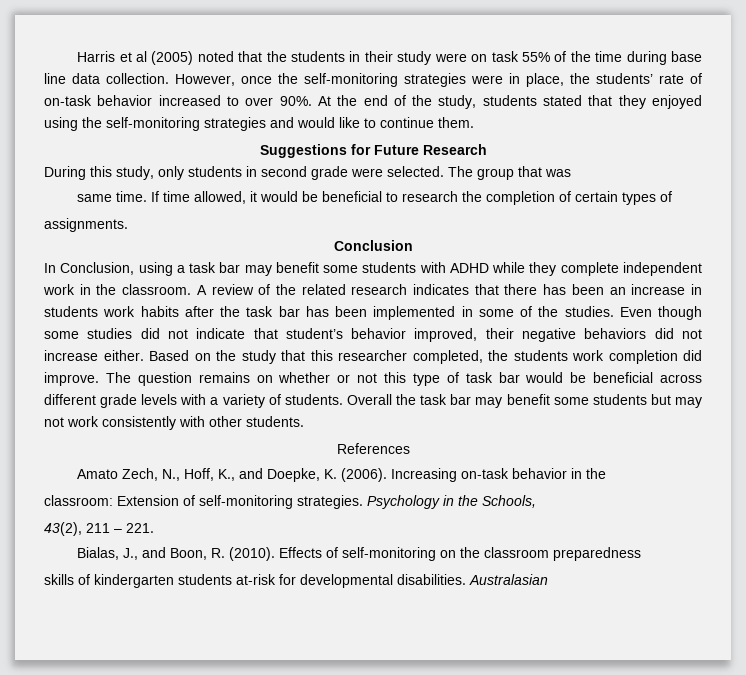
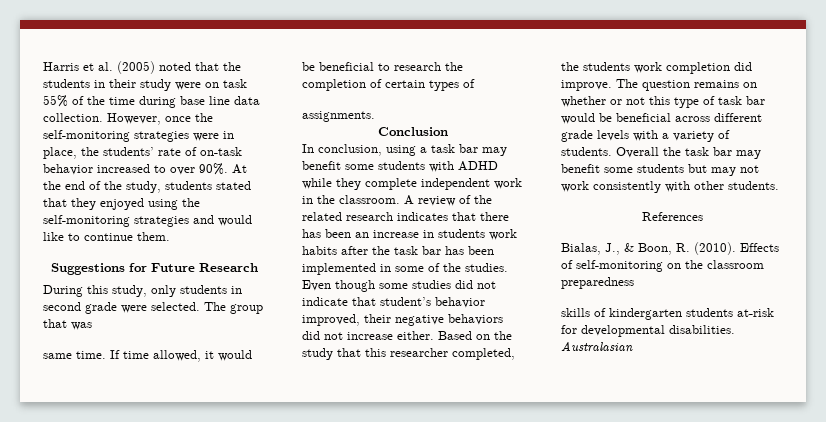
[136,51,148,62] al -> [98,62,113,71] al.
[60,262,135,275] Conclusion, -> [318,144,382,156] conclusion,
[77,468,607,482] [44,495,536,509] [44,522,154,536] // Amato Zech, N., Hoff, K., and Doepke, K. (2006). Increasing on-task behavior in the // classroom: Extension of self-monitoring strategies. Psychology in the Schools, // 43(2), 211 – 221. -> (703, 216) none
[142,547,167,558] and -> [624,243,634,252] &

